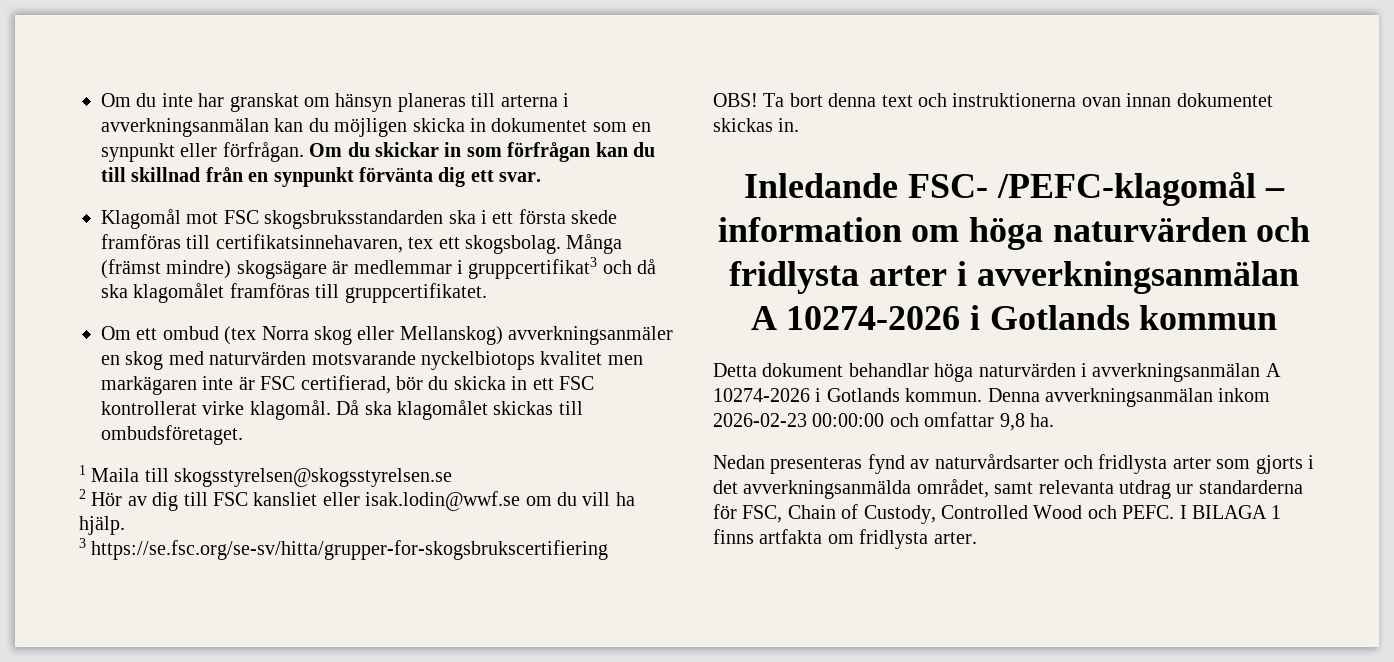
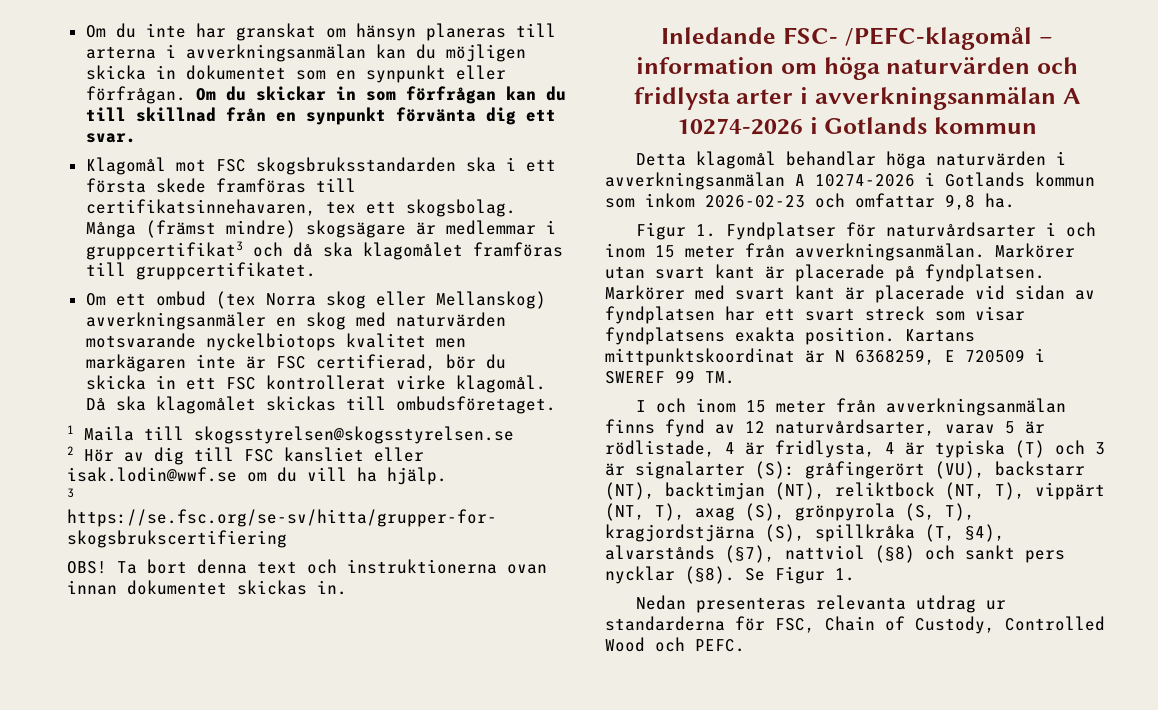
[762,363,844,377] dokument -> [696,151,777,169] klagomål
[905,388,1213,407] kommun. Denna avverkningsanmälan -> [1035,172,1095,187] [605,198,635,208] kommun som
[812,413,885,427] 00:00:00 -> (805, 201) none
[713,454,1314,474] [713,479,1034,499] Nedan presenteras fynd av naturvårdsarter och fridlysta arter som gjorts i det avverkningsanmälda området, samt -> [636,222,1097,240] [605,243,1075,261] [605,264,1045,282] [605,285,1095,303] [605,306,1025,324] [605,327,975,345] [605,348,1045,366] [605,370,735,384] [636,398,1067,416] [605,419,1045,437] [605,440,1105,458] [605,461,1085,479] [605,482,1105,500] [605,503,975,521] [605,524,1005,542] [605,545,1065,563] [605,566,855,584] [636,595,807,613] Figur 1. Fyndplatser för naturvårdsarter i och inom 15 meter från avverkningsanmälan. Markörer utan svart kant är placerade på fyndplatsen. Markörer med svart kant är placerade vid sidan av fyndplatsen har ett svart streck som visar fyndplatsens exakta position. Kartans mittpunktskoordinat är N 6368259, E 720509 i SWEREF 99 TM. // I och inom 15 meter från avverkningsanmälan finns fynd av 12 naturvårdsarter, varav 5 är rödlistade, 4 är fridlysta, 4 är typiska (T) och 3 är signalarter (S): gråfingerört (VU), backstarr (NT), backtimjan (NT), reliktbock (NT, T), vippärt (NT, T), axag (S), grönpyrola (S, T), kragjordstjärna (S), spillkråka (T, §4), alvarstånds (§7), nattviol (§8) och sankt pers nycklar (§8). Se Figur 1. // Nedan presenteras
[1179,505,1282,519] [713,529,977,549] I BILAGA 1 finns artfakta om fridlysta arter. -> (745, 645) none

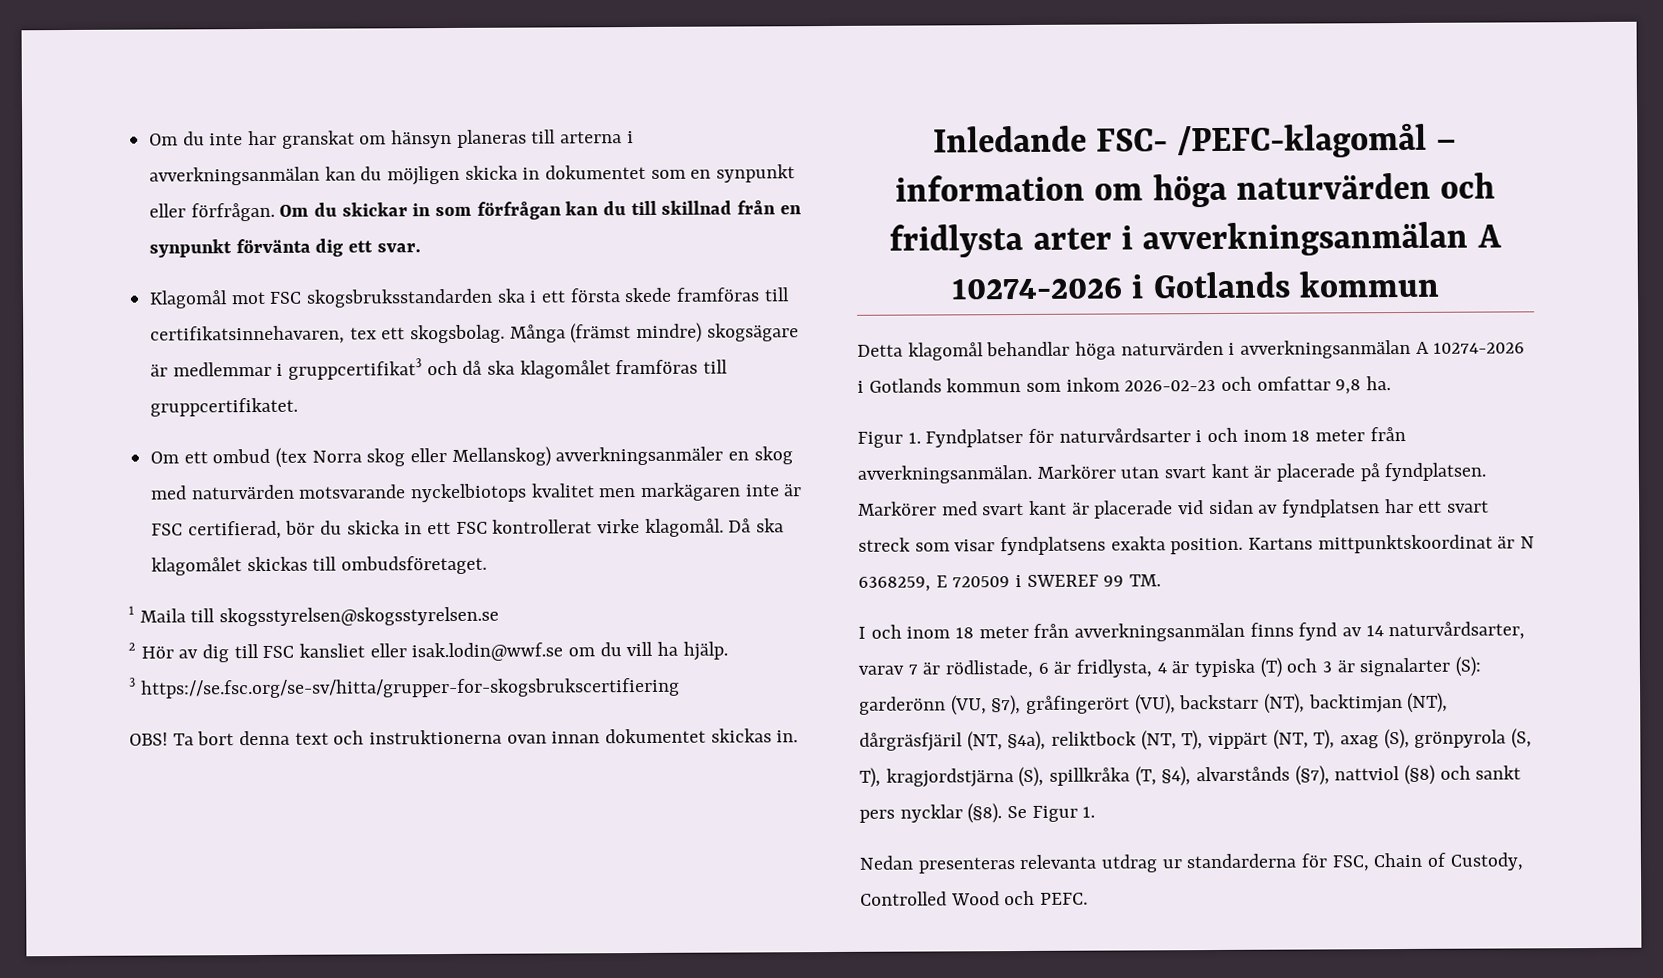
[655,245,675,258] 15 -> [1291,430,1311,442] 18
[746,400,767,413] 15 -> [955,627,975,639] 18
[745,421,765,433] 12 -> [1365,625,1384,637] 14
[1005,421,1015,434] 5 -> [907,664,918,675] 7
[725,442,735,454] 4 -> [1037,662,1049,674] 6
(795, 470) none -> [859,695,1022,716] garderönn (VU, §7),
(825, 491) none -> [859,730,1047,752] dårgräsfjäril (NT, §4a),

